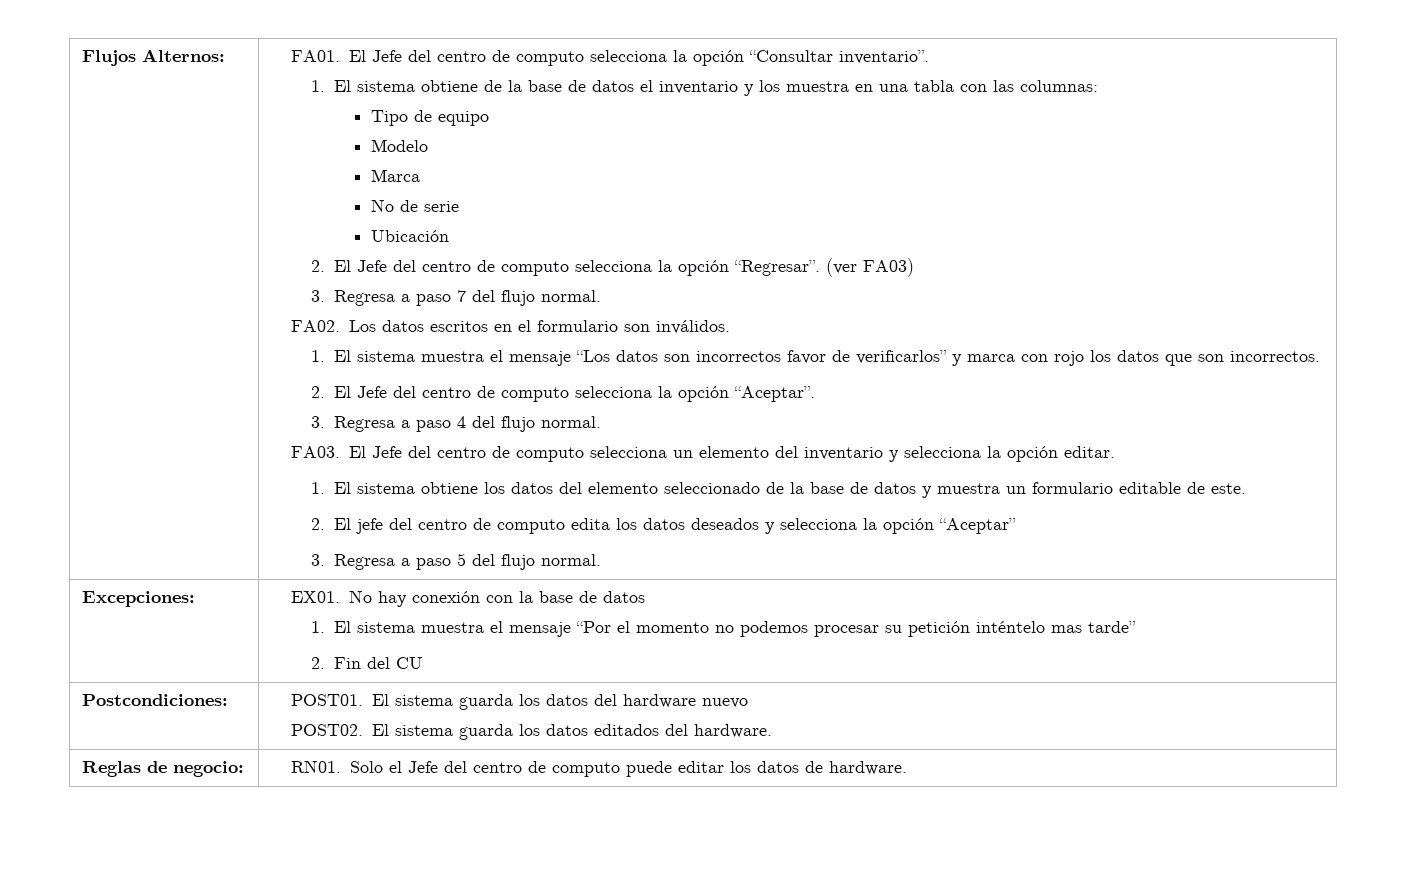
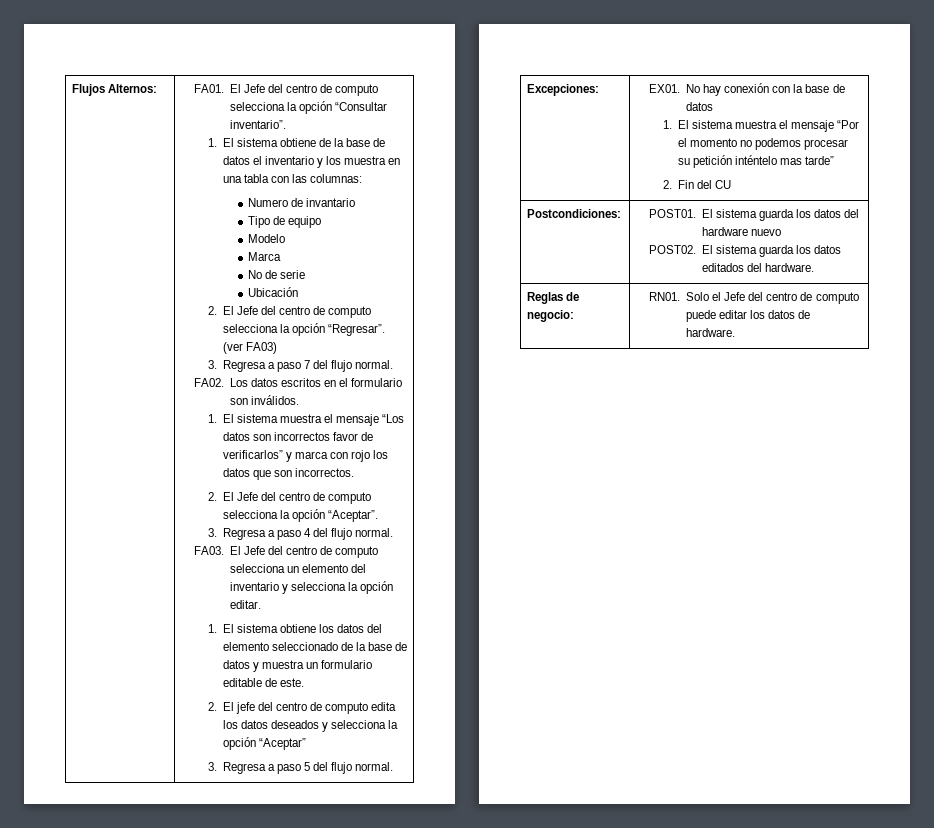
(1099, 86) none -> [247,198,356,207] // Numero de invantario

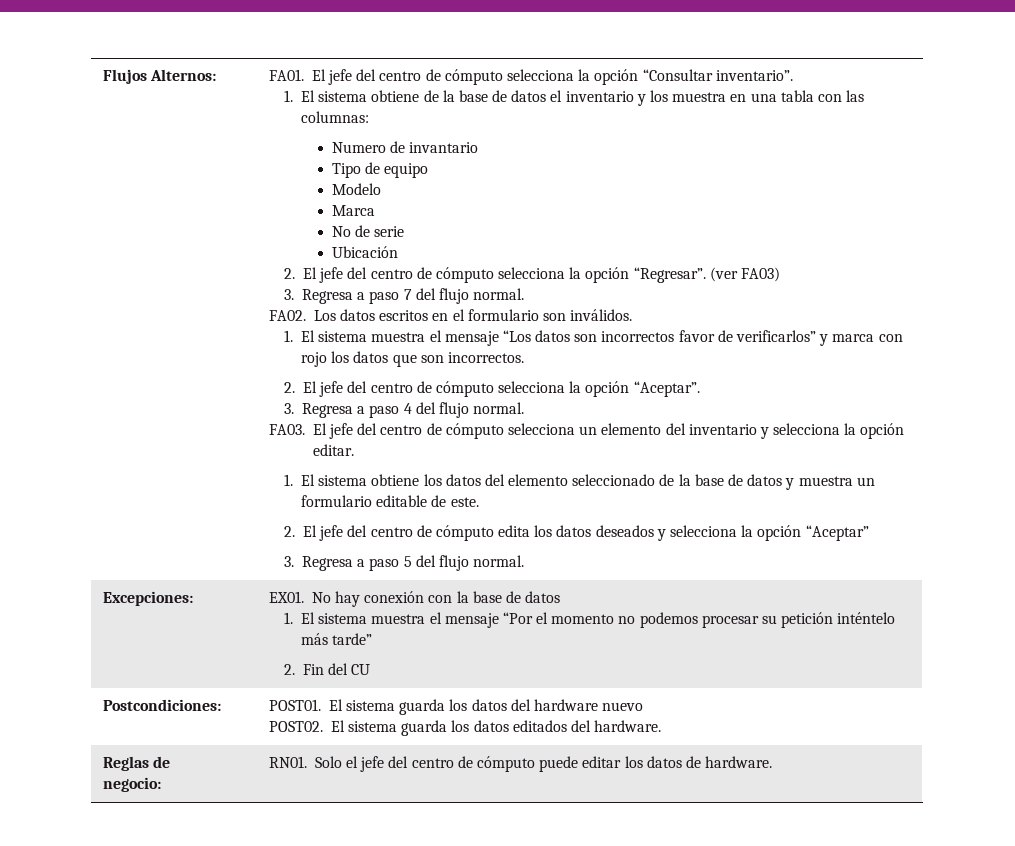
[244,84,379,96] Jefe del centro de computo -> [328,69,503,85] jefe del centro de cómputo
[236,306,372,318] Jefe del centro de computo -> [319,267,494,283] jefe del centro de cómputo
[236,492,372,504] Jefe del centro de computo -> [319,381,494,397] jefe del centro de cómputo
[244,546,379,558] Jefe del centro de computo -> [329,423,504,439] jefe del centro de cómputo
[325,702,369,714] computo -> [435,525,494,541] cómputo
[779,158,802,165] mas -> [300,633,328,645] más
[724,292,859,304] Jefe del centro de computo -> [360,756,535,772] jefe del centro de cómputo

